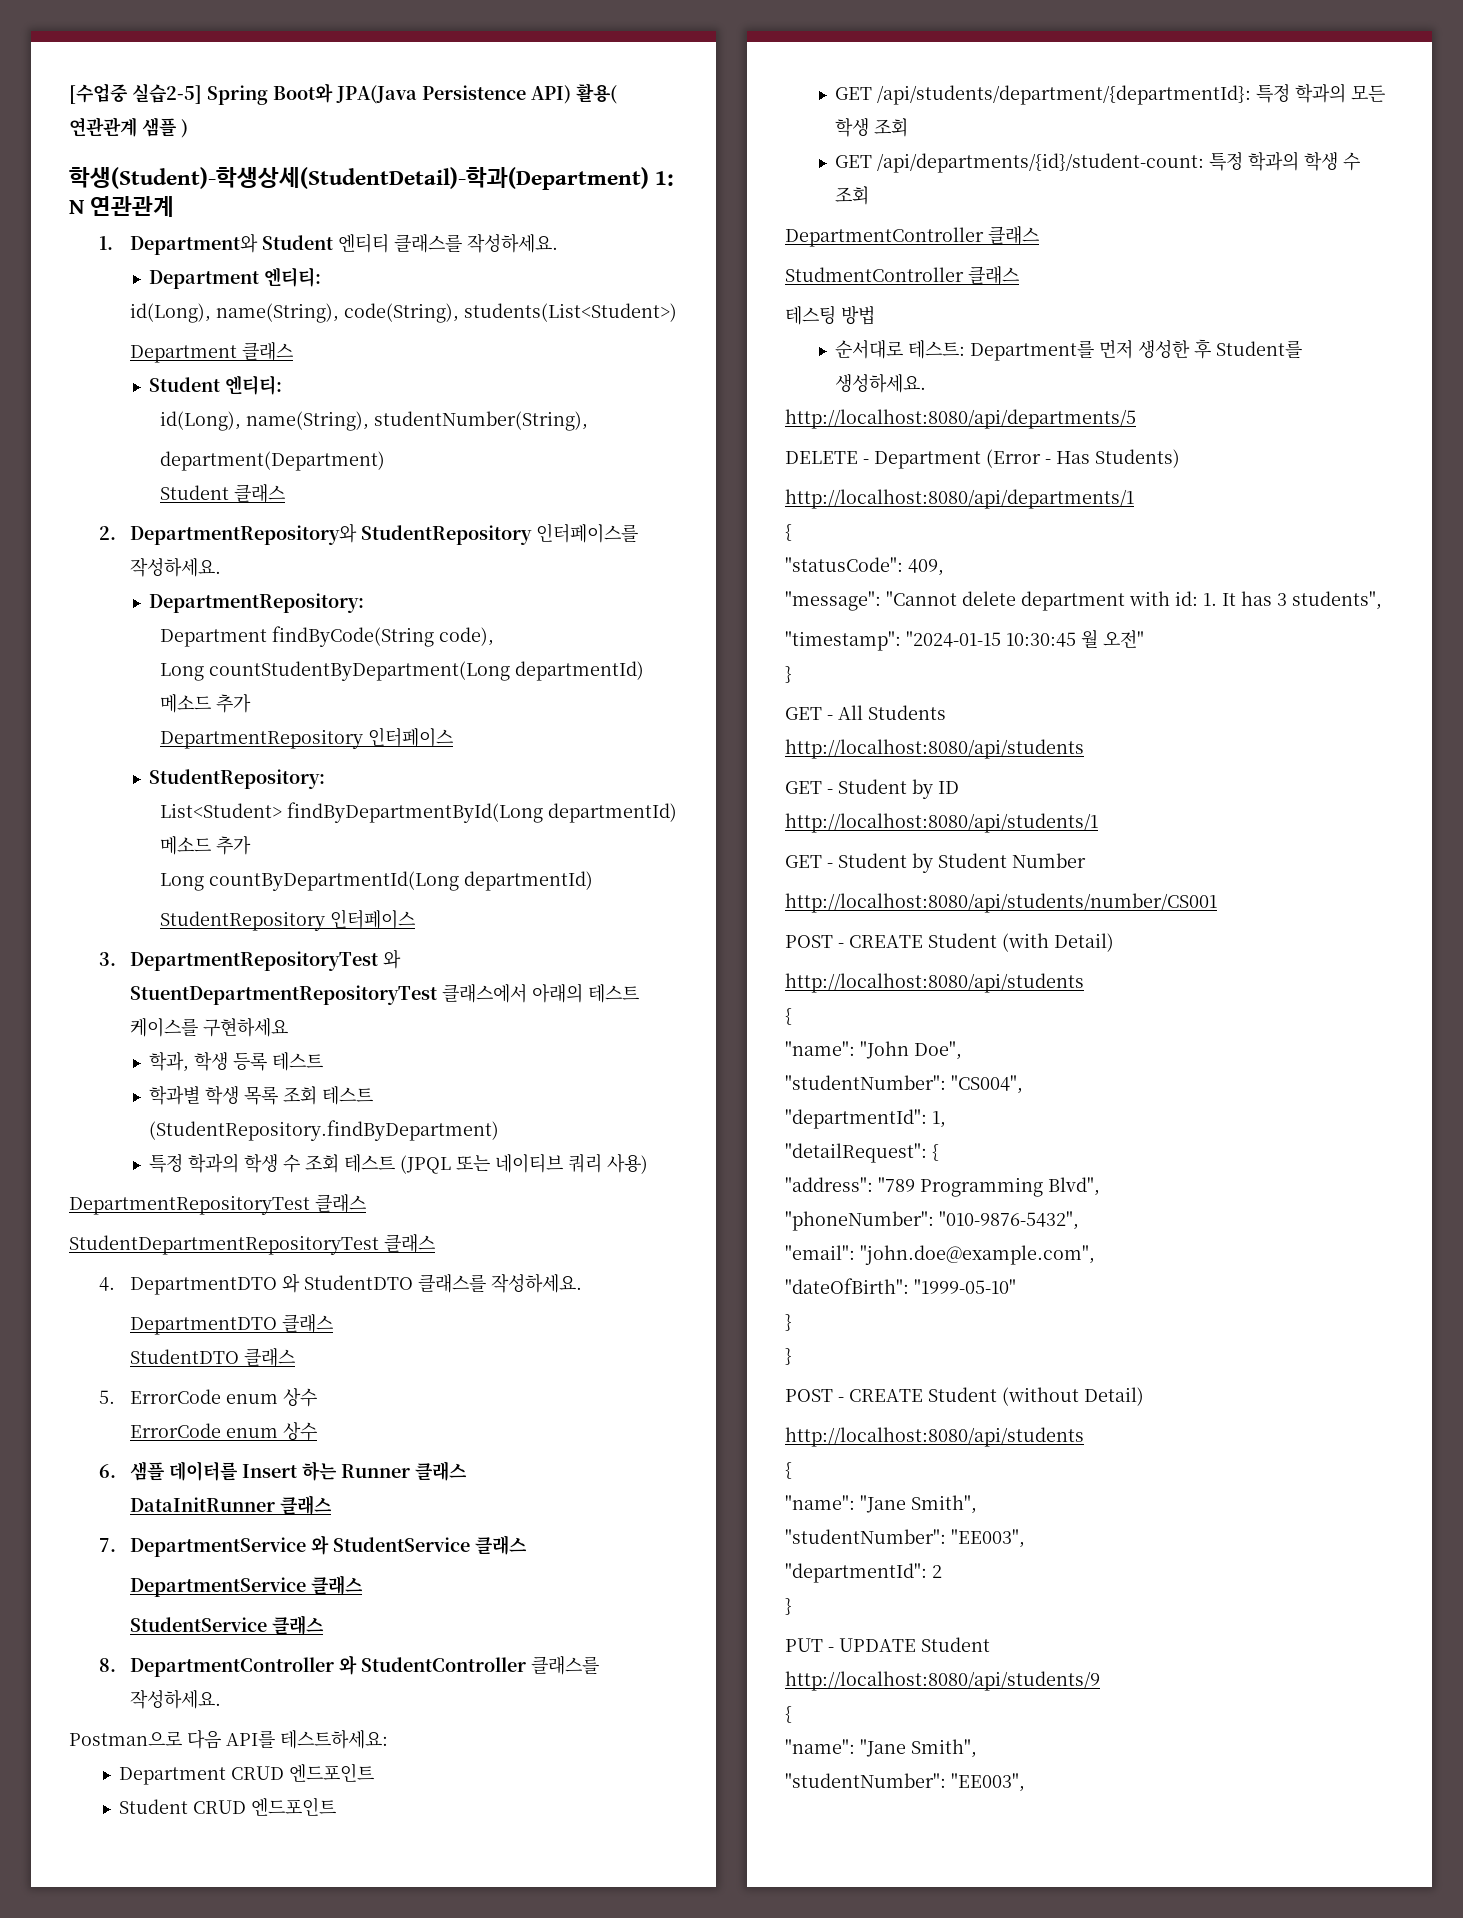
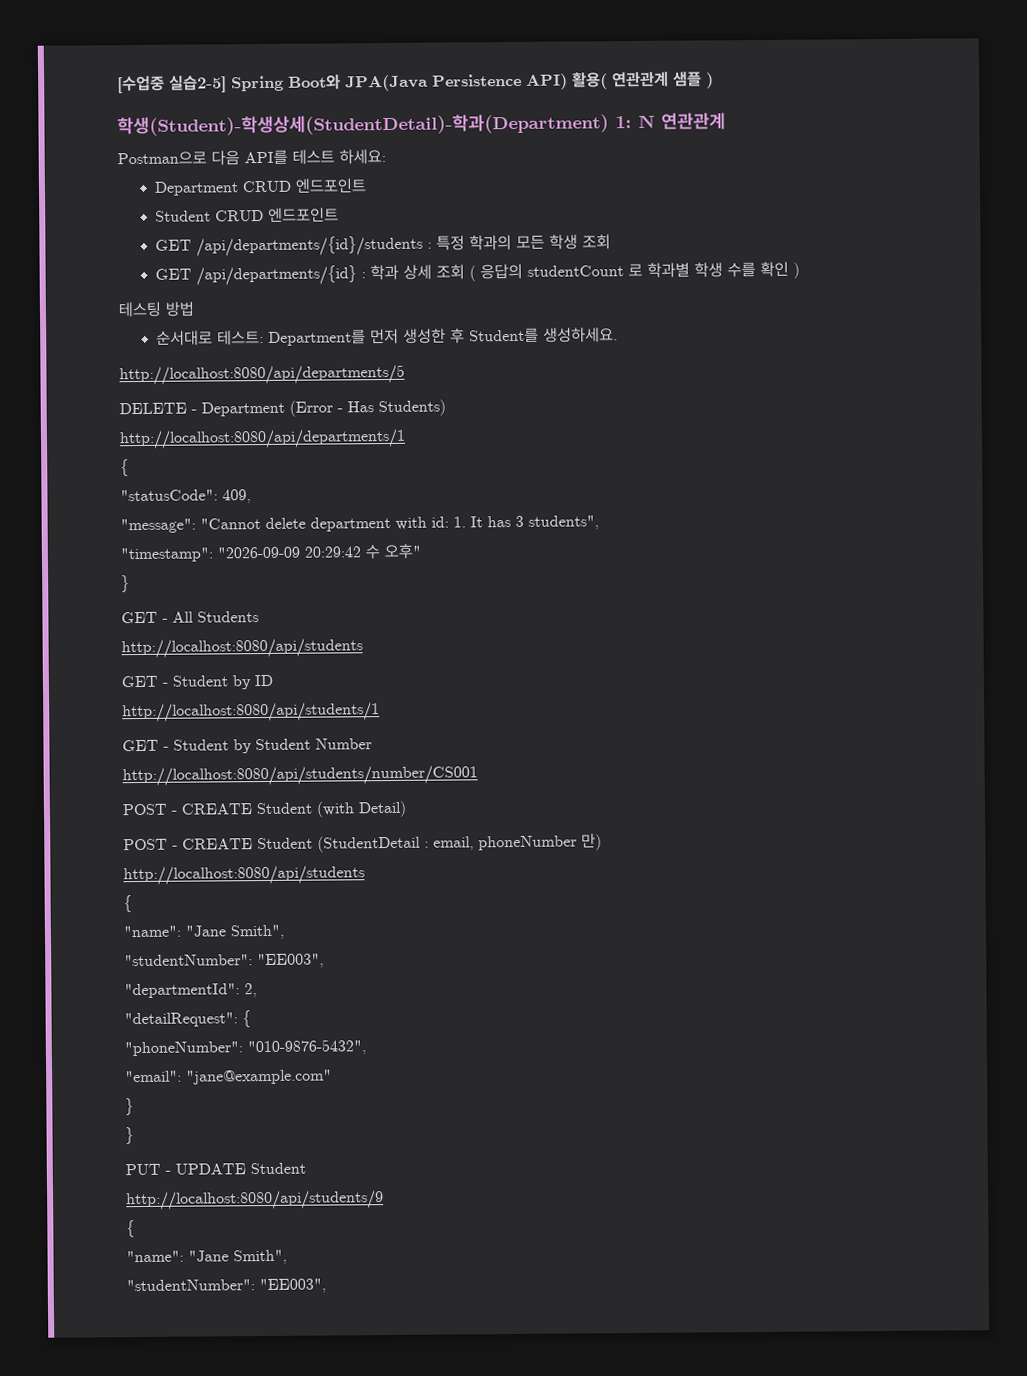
[99,233,558,255] [149,267,322,289] [129,303,677,323] [129,342,293,363] [149,375,283,395] [159,411,588,431] [159,451,385,471] [159,484,285,503] [99,523,638,545] [129,558,221,577] [149,593,365,613] [159,626,494,647] [159,661,644,681] [159,694,251,713] [159,727,453,749] [149,769,326,789] [159,802,677,823] [159,836,251,855] [159,871,593,891] [159,909,415,931] [99,949,401,971] [129,983,639,1005] [129,1017,288,1037] [149,1052,324,1072] [149,1086,374,1105] [149,1120,500,1141] [149,1153,649,1174] [69,1194,366,1215] [69,1234,435,1255] [99,1273,582,1295] [129,1314,333,1335] [129,1348,295,1367] [99,1388,317,1407] [129,1422,317,1441] [99,1461,467,1481] [129,1495,332,1515] [99,1535,527,1557] [129,1575,363,1597] [129,1615,324,1635] [99,1655,599,1677] [129,1690,221,1709] // 1. Department와 Student 엔티티 클래스를 작성하세요. // Department 엔티티: // id(Long), name(String), code(String), students(List<Student>) // Department 클래스 // Student 엔티티: // id(Long), name(String), studentNumber(String), // department(Department) // Student 클래스 // 2. DepartmentRepository와 StudentRepository 인터페이스를 작성하세요. // DepartmentRepository: // Department findByCode(String code), // Long countStudentByDepartment(Long departmentId) 메소드 추가 // DepartmentRepository 인터페이스 // StudentRepository: // List<Student> findByDepartmentById(Long departmentId) 메소드 추가 // Long countByDepartmentId(Long departmentId) // StudentRepository 인터페이스 // 3. DepartmentRepositoryTest 와 StuentDepartmentRepositoryTest 클래스에서 아래의 테스트 케이스를 구현하세요 // 학과, 학생 등록 테스트 // 학과별 학생 목록 조회 테스트 (StudentRepository.findByDepartment) // 특정 학과의 학생 수 조회 테스트 (JPQL 또는 네이티브 쿼리 사용) // DepartmentRepositoryTest 클래스 // StudentDepartmentRepositoryTest 클래스 // 4. DepartmentDTO 와 StudentDTO 클래스를 작성하세요. // DepartmentDTO 클래스 // StudentDTO 클래스 // 5. ErrorCode enum 상수 // ErrorCode enum 상수 // 6. 샘플 데이터를 Insert 하는 Runner 클래스 // DataInitRunner 클래스 // 7. DepartmentService 와 StudentService 클래스 // DepartmentService 클래스 // StudentService 클래스 // 8. DepartmentController 와 StudentController 클래스를 작성하세요. -> (726, 121) none
[280,1730,388,1749] 테스트하세요: -> [292,149,386,165] 테스트 하세요:
[877,85,1252,105] /api/students/department/{departmentId}: -> [195,235,432,257] /api/departments/{id}/students :
[877,151,1361,173] [835,186,870,205] [785,226,1039,247] [785,266,1019,285] /api/departments/{id}/student-count: 특정 학과의 학생 수 조회 // DepartmentController 클래스 // StudmentController 클래스 -> [195,261,800,286] /api/departments/{id} : 학과 상세 조회 ( 응답의 studentCount 로 학과별 학생 수를 확인 )
[906,630,1144,648] "2024-01-15 10:30:45 월 오전" -> [217,543,421,560] "2026-09-09 20:29:42 수 오후"
[785,973,1084,993] [785,1008,792,1025] [785,1041,962,1060] [785,1075,1023,1094] [785,1109,946,1129] [785,1143,939,1163] [785,1177,1100,1197] [785,1211,1079,1231] [785,1245,1095,1265] [785,1278,1016,1294] [785,1314,792,1331] [785,1348,792,1365] [785,1387,1144,1406] // http://localhost:8080/api/students // { // "name": "John Doe", // "studentNumber": "CS004", // "departmentId": 1, // "detailRequest": { // "address": "789 Programming Blvd", // "phoneNumber": "010-9876-5432", // "email": "john.doe@example.com", // "dateOfBirth": "1999-05-10" // } // } // POST - CREATE Student (without Detail) -> [123,833,602,853] // POST - CREATE Student (StudentDetail : email, phoneNumber 만)
[932,1565,942,1578] 2 -> [244,983,257,998] [124,1010,251,1028] [124,1039,366,1057] [125,1069,332,1085] [125,1098,134,1116] 2, // "detailRequest": { // "phoneNumber": "010-9876-5432", // "email": "jane@example.com" // }

